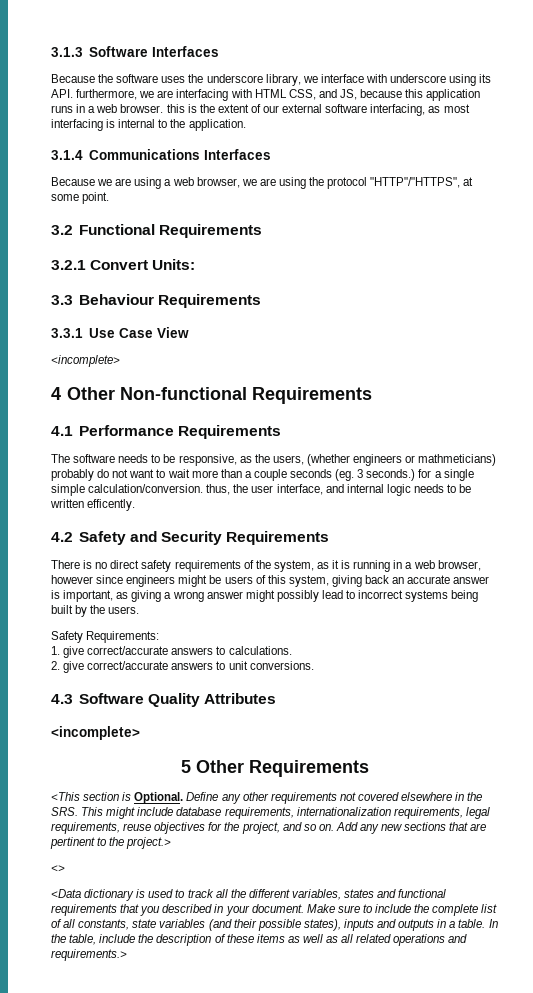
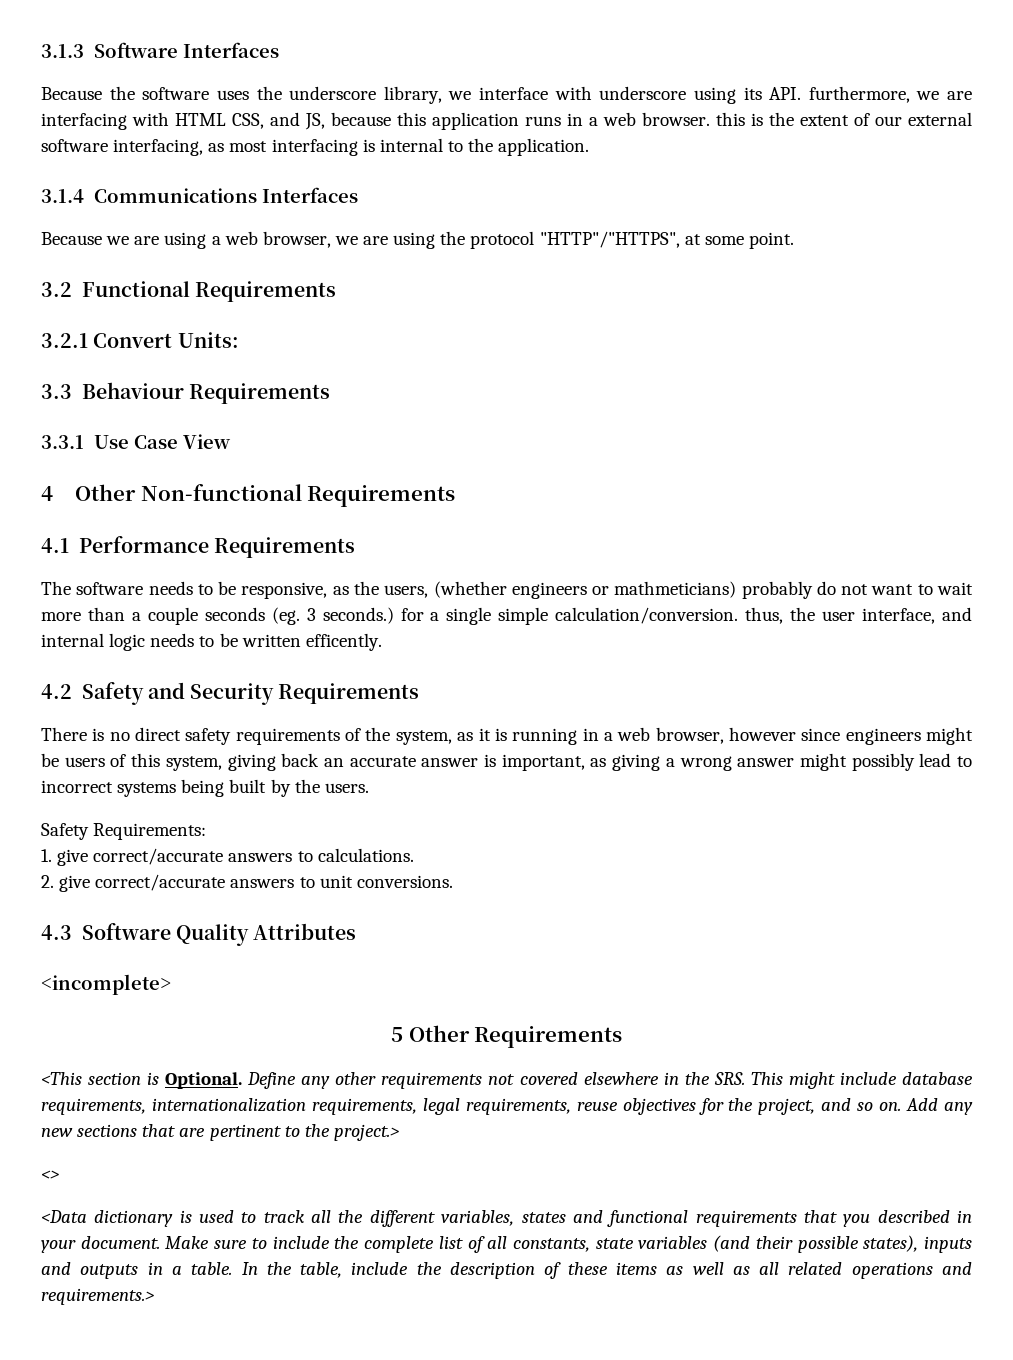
[51,355,120,367] // <incomplete> -> (231, 441) none

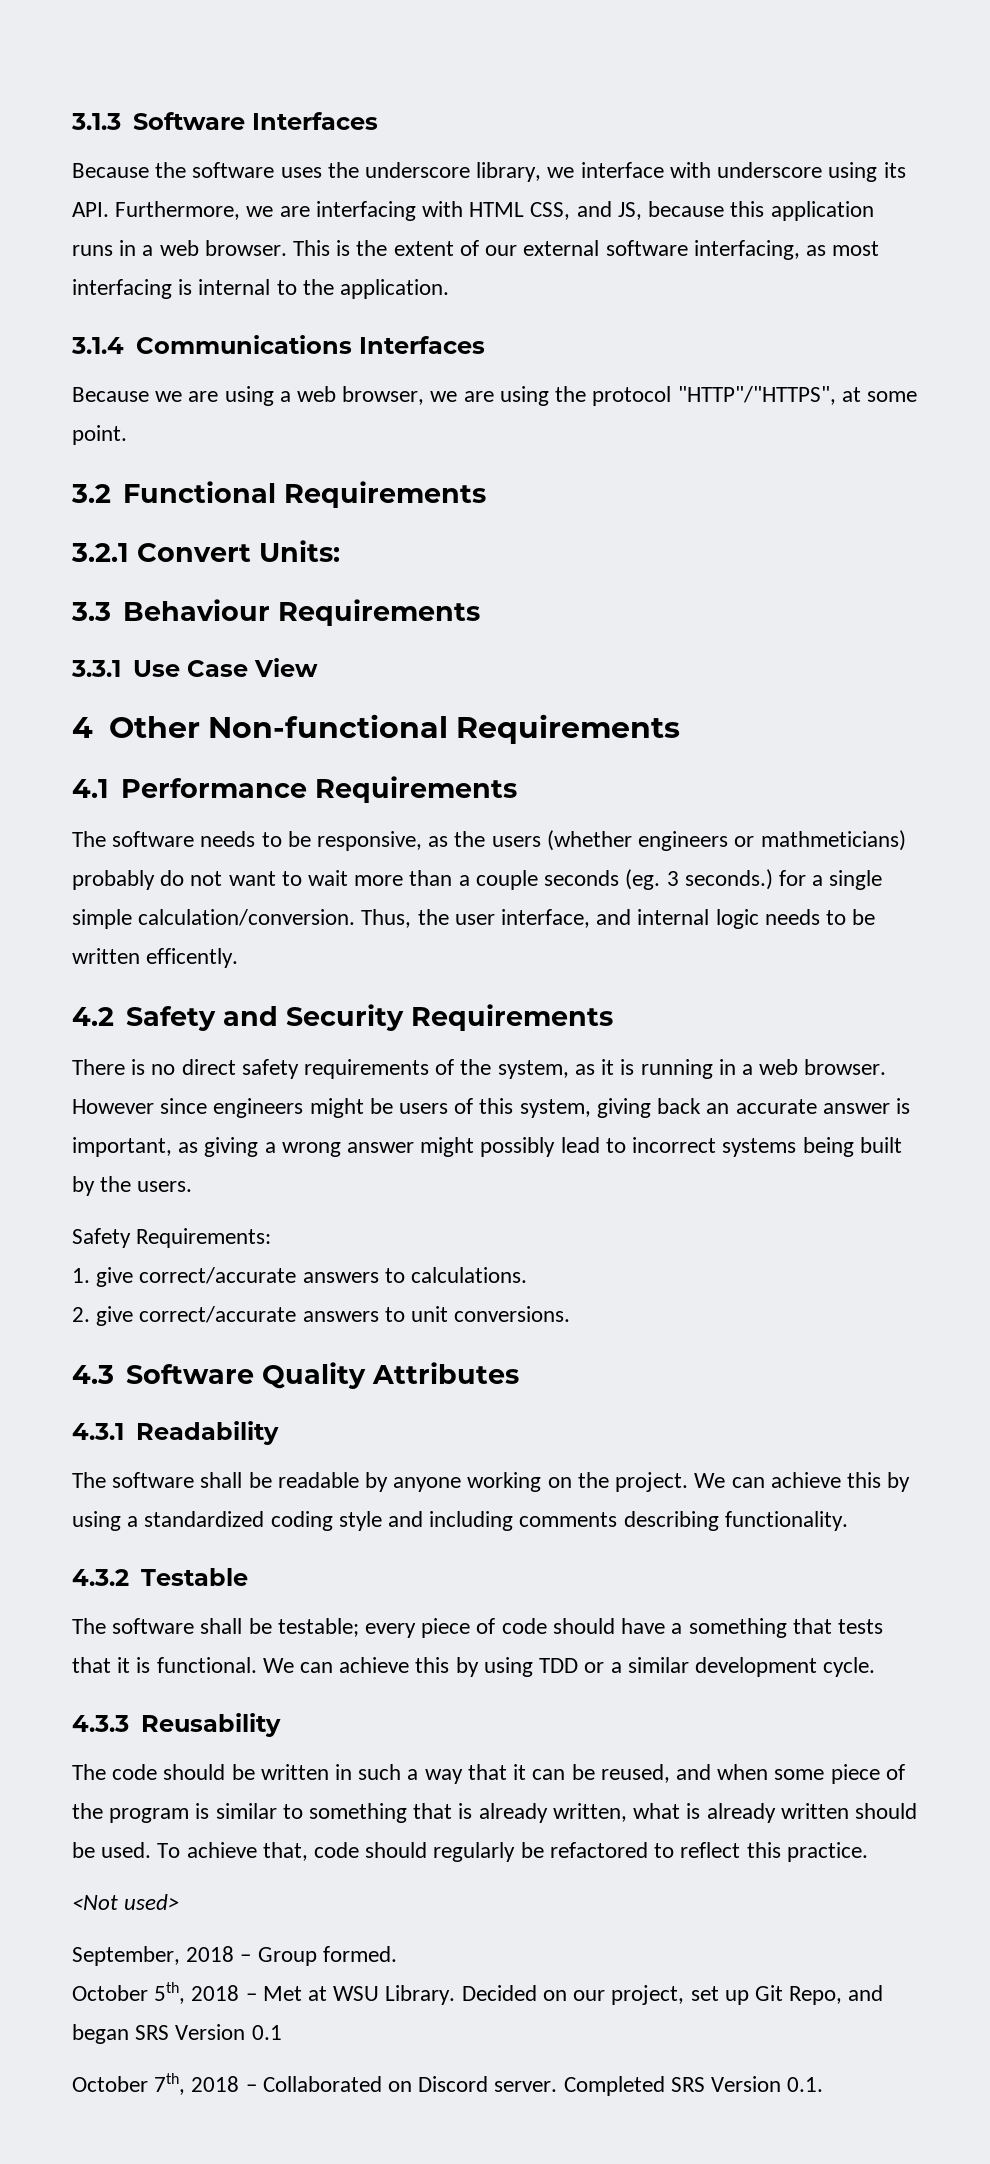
[808,86,910,103] furthermore, -> [115,201,241,220] Furthermore,
[716,112,745,126] this -> [293,240,331,256] This
[384,585,429,598] users, -> [491,836,541,847] users
[745,607,784,624] thus, -> [361,909,412,928] Thus,
[655,727,796,744] browser, however -> [804,1059,887,1075] [72,1099,154,1114] browser. However
[41,974,171,995] [390,1025,623,1048] [41,1072,973,1089] [41,1098,974,1115] [41,1124,399,1141] [41,1170,59,1180] [41,1210,973,1227] [41,1235,972,1253] [41,1262,972,1279] [41,1288,154,1305] <incomplete> // 5 Other Requirements // <This section is Optional. Define any other requirements not covered elsewhere in the SRS. This might include database requirements, internationalization requirements, legal requirements, reuse objectives for the project, and so on. Add any new sections that are pertinent to the project.> // <> // <Data dictionary is used to track all the different variables, states and functional requirements that you described in your document. Make sure to include the complete list of all constants, state variables (and their possible states), inputs and outputs in a table. In the table, include the description of these items as well as all related operations and requirements.> -> [72,1421,279,1445] [72,1472,911,1492] [72,1511,848,1531] [72,1568,248,1586] [72,1618,883,1638] [72,1657,876,1677] [72,1713,281,1737] [72,1764,905,1784] [72,1803,917,1823] [72,1842,868,1862] [72,1894,180,1910] [72,1946,397,1966] [72,1982,884,2005] [72,2024,282,2044] [72,2073,824,2096] 4.3.1 Readability // The software shall be readable by anyone working on the project. We can achieve this by using a standardized coding style and including comments describing functionality. // 4.3.2 Testable // The software shall be testable; every piece of code should have a something that tests that it is functional. We can achieve this by using TDD or a similar development cycle. // 4.3.3 Reusability // The code should be written in such a way that it can be reused, and when some piece of the program is similar to something that is already written, what is already written should be used. To achieve that, code should regularly be refactored to reflect this practice. // <Not used> // September, 2018 – Group formed. // October 5th, 2018 – Met at WSU Library. Decided on our project, set up Git Repo, and began SRS Version 0.1 // October 7th, 2018 – Collaborated on Discord server. Completed SRS Version 0.1.

